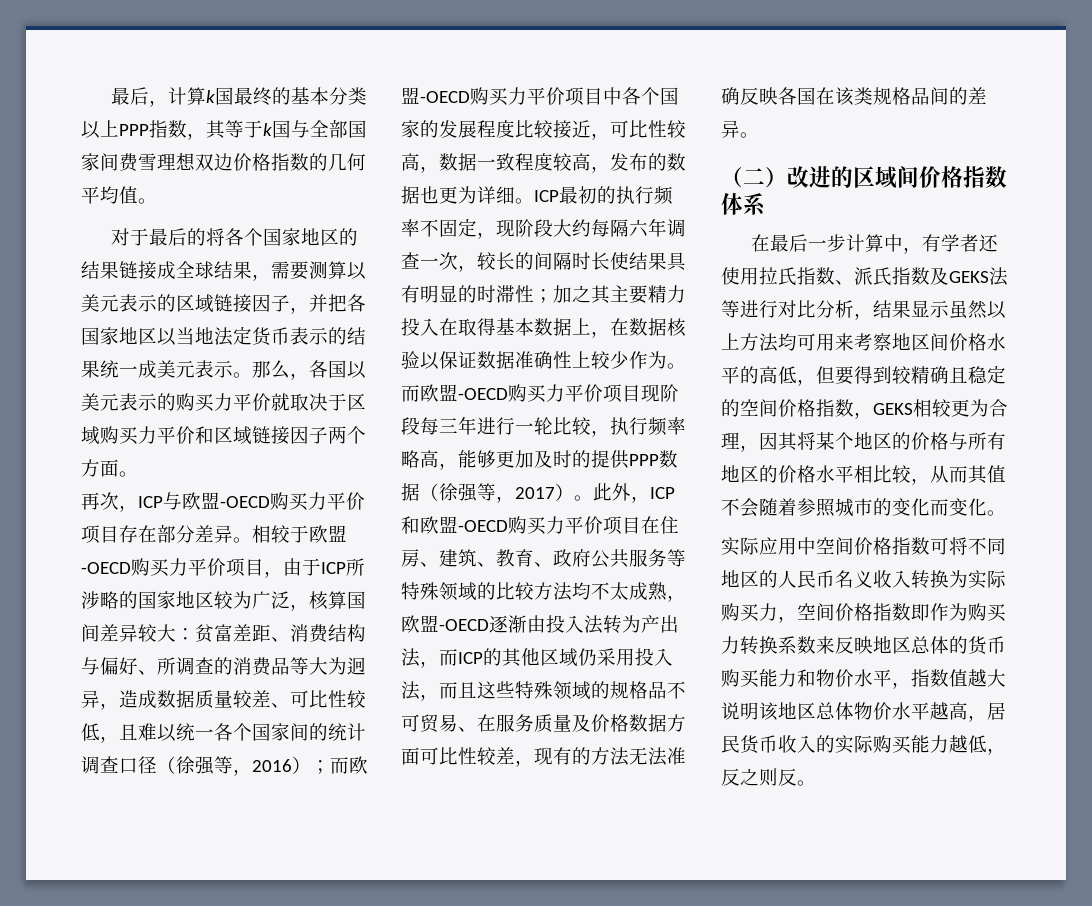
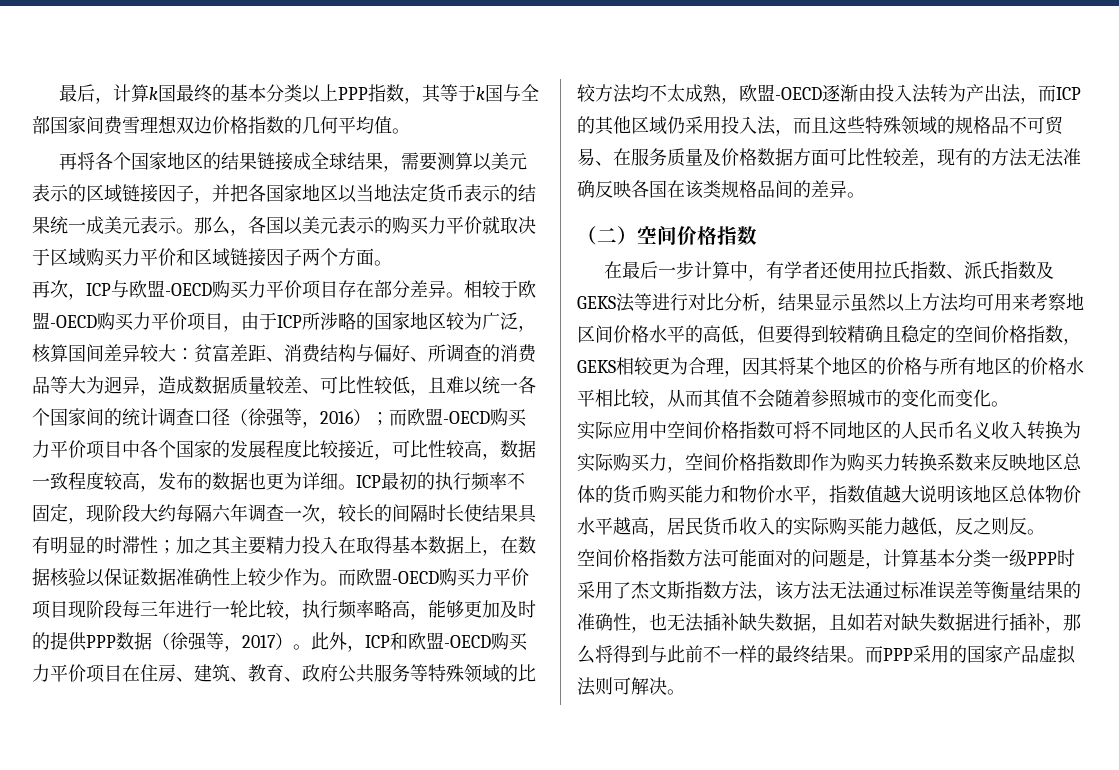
[111,228,207,246] 对于最后的 -> [59,152,78,170] 再
[787,166,1007,189] [721,193,765,216] 改进的区域间价格指数体系 -> [637,226,757,245] 空间价格指数
(816, 783) none -> [577,549,1075,569] [577,581,1081,601] [577,613,1081,633] [577,645,1076,664] [577,677,685,696] // 空间价格指数方法可能面对的问题是，计算基本分类一级PPP时采用了杰文斯指数方法，该方法无法通过标准误差等衡量结果的准确性，也无法插补缺失数据，且如若对缺失数据进行插补，那么将得到与此前不一样的最终结果。而PPP采用的国家产品虚拟法则可解决。

